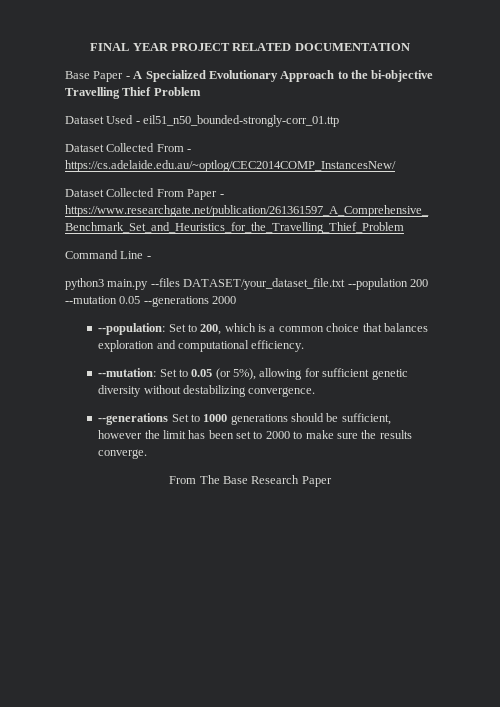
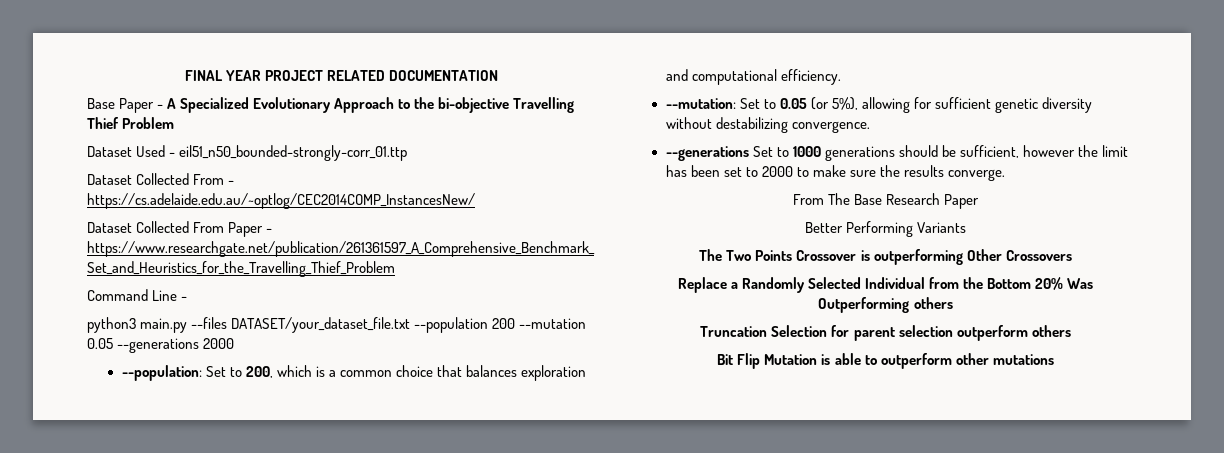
(332, 481) none -> [804,221,967,237] [699,249,1072,265] [677,277,1094,293] [818,297,953,313] [700,325,1071,341] [717,353,1054,369] // Better Performing Variants // The Two Points Crossover is outperforming Other Crossovers // Replace a Randomly Selected Individual from the Bottom 20% Was Outperforming others // Truncation Selection for parent selection outperform others // Bit Flip Mutation is able to outperform other mutations

